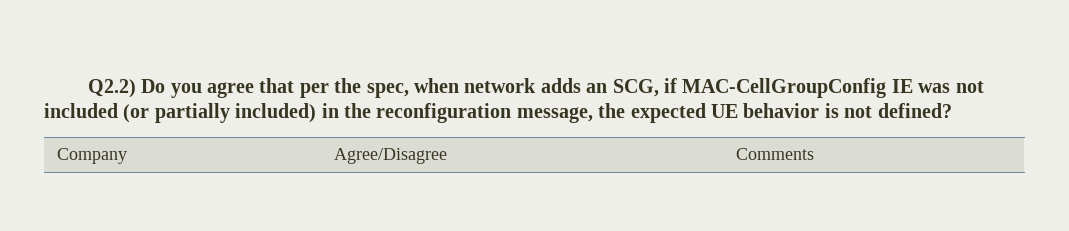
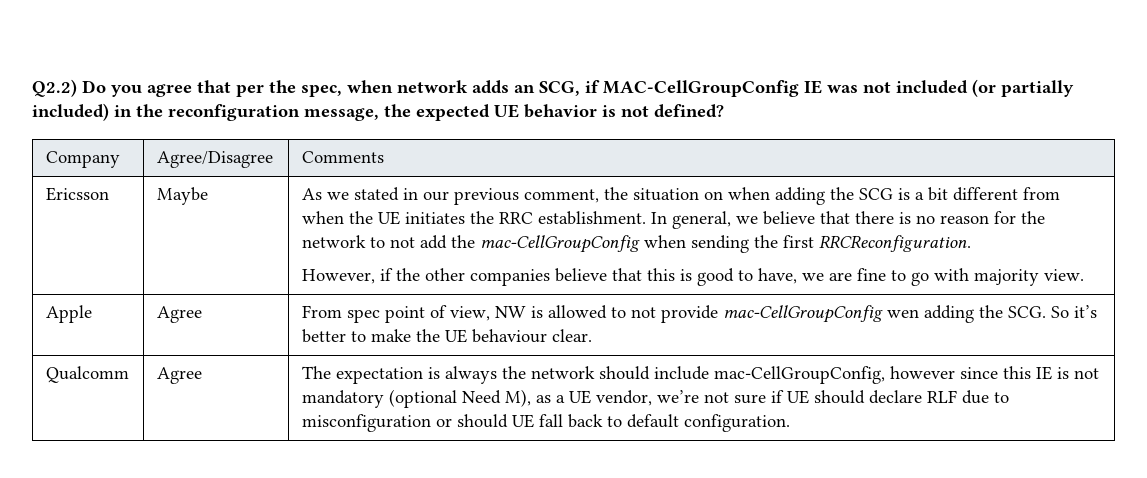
(814, 154) none -> [45,187,109,201] [156,187,208,205] [301,187,1060,205] [301,211,1045,229] [301,235,971,253] [301,268,1084,286] [45,305,92,323] [156,306,202,323] [301,305,1097,323] [301,329,592,343] [45,366,129,383] [156,367,202,384] [301,366,1099,384] [301,389,1009,408] [301,414,790,432] // Ericsson | Maybe | As we stated in our previous comment, the situation on when adding the SCG is a bit different from when the UE initiates the RRC establishment. In general, we believe that there is no reason for the network to not add the mac-CellGroupConfig when sending the first RRCReconfiguration. // However, if the other companies believe that this is good to have, we are fine to go with majority view. // Apple | Agree | From spec point of view, NW is allowed to not provide mac-CellGroupConfig wen adding the SCG. So it’s better to make the UE behaviour clear. // Qualcomm | Agree | The expectation is always the network should include mac-CellGroupConfig, however since this IE is not mandatory (optional Need M), as a UE vendor, we’re not sure if UE should declare RLF due to misconfiguration or should UE fall back to default configuration.

